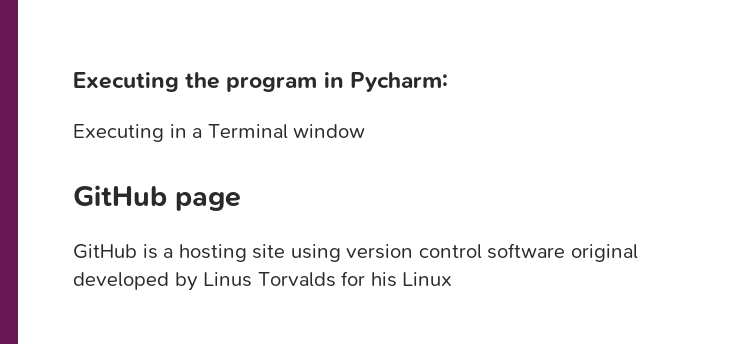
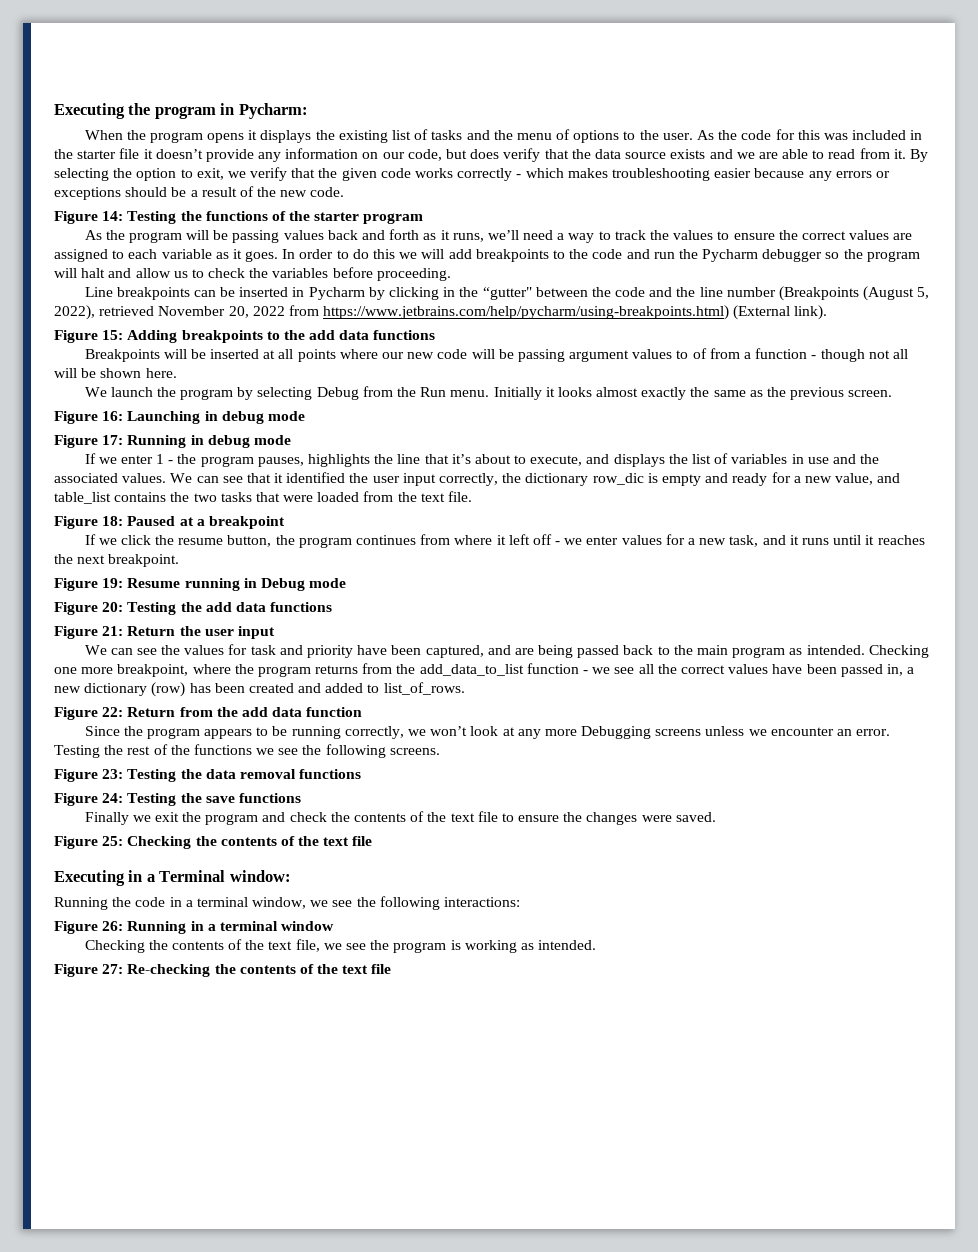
[73,124,366,142] [73,185,241,211] [73,243,638,262] [73,271,453,291] Executing in a Terminal window // GitHub page // GitHub is a hosting site using version control software original developed by Linus Torvalds for his Linux -> [84,129,923,143] [54,148,928,162] [54,167,890,181] [54,186,345,200] [54,211,424,224] [84,229,913,243] [54,249,920,262] [54,267,451,281] [84,286,930,301] [54,305,828,320] [54,330,436,343] [84,348,908,362] [54,368,177,378] [84,386,893,400] [54,411,305,424] [54,435,291,448] [84,453,880,467] [54,472,901,486] [54,491,473,504] [54,516,285,529] [84,534,925,548] [54,554,180,567] [54,578,347,591] [54,602,333,615] [54,626,275,639] [84,644,929,658] [54,663,915,677] [54,682,465,697] [54,707,363,720] [84,726,891,739] [54,744,440,758] [54,769,362,782] [54,793,301,806] [84,811,716,825] [54,836,373,849] [54,870,291,886] [54,896,521,910] [54,921,335,934] [84,939,597,953] [54,964,392,977] When the program opens it displays the existing list of tasks and the menu of options to the user. As the code for this was included in the starter file it doesn’t provide any information on our code, but does verify that the data source exists and we are able to read from it. By selecting the option to exit, we verify that the given code works correctly - which makes troubleshooting easier because any errors or exceptions should be a result of the new code. // Figure 14: Testing the functions of the starter program // As the program will be passing values back and forth as it runs, we’ll need a way to track the values to ensure the correct values are assigned to each variable as it goes. In order to do this we will add breakpoints to the code and run the Pycharm debugger so the program will halt and allow us to check the variables before proceeding. // Line breakpoints can be inserted in Pycharm by clicking in the “gutter" between the code and the line number (Breakpoints (August 5, 2022), retrieved November 20, 2022 from https://www.jetbrains.com/help/pycharm/using-breakpoints.html) (External link). // Figure 15: Adding breakpoints to the add data functions // Breakpoints will be inserted at all points where our new code will be passing argument values to of from a function - though not all will be shown here. // We launch the program by selecting Debug from the Run menu. Initially it looks almost exactly the same as the previous screen. // Figure 16: Launching in debug mode // Figure 17: Running in debug mode // If we enter 1 - the program pauses, highlights the line that it’s about to execute, and displays the list of variables in use and the associated values. We can see that it identified the user input correctly, the dictionary row_dic is empty and ready for a new value, and table_list contains the two tasks that were loaded from the text file. // Figure 18: Paused at a breakpoint // If we click the resume button, the program continues from where it left off - we enter values for a new task, and it runs until it reaches the next breakpoint. // Figure 19: Resume running in Debug mode // Figure 20: Testing the add data functions // Figure 21: Return the user input // We can see the values for task and priority have been captured, and are being passed back to the main program as intended. Checking one more breakpoint, where the program returns from the add_data_to_list function - we see all the correct values have been passed in, a new dictionary (row) has been created and added to list_of_rows. // Figure 22: Return from the add data function // Since the program appears to be running correctly, we won’t look at any more Debugging screens unless we encounter an error. Testing the rest of the functions we see the following screens. // Figure 23: Testing the data removal functions // Figure 24: Testing the save functions // Finally we exit the program and check the contents of the text file to ensure the changes were saved. // Figure 25: Checking the contents of the text file // Executing in a Terminal window: // Running the code in a terminal window, we see the following interactions: // Figure 26: Running in a terminal window // Checking the contents of the text file, we see the program is working as intended. // Figure 27: Re-checking the contents of the text file

